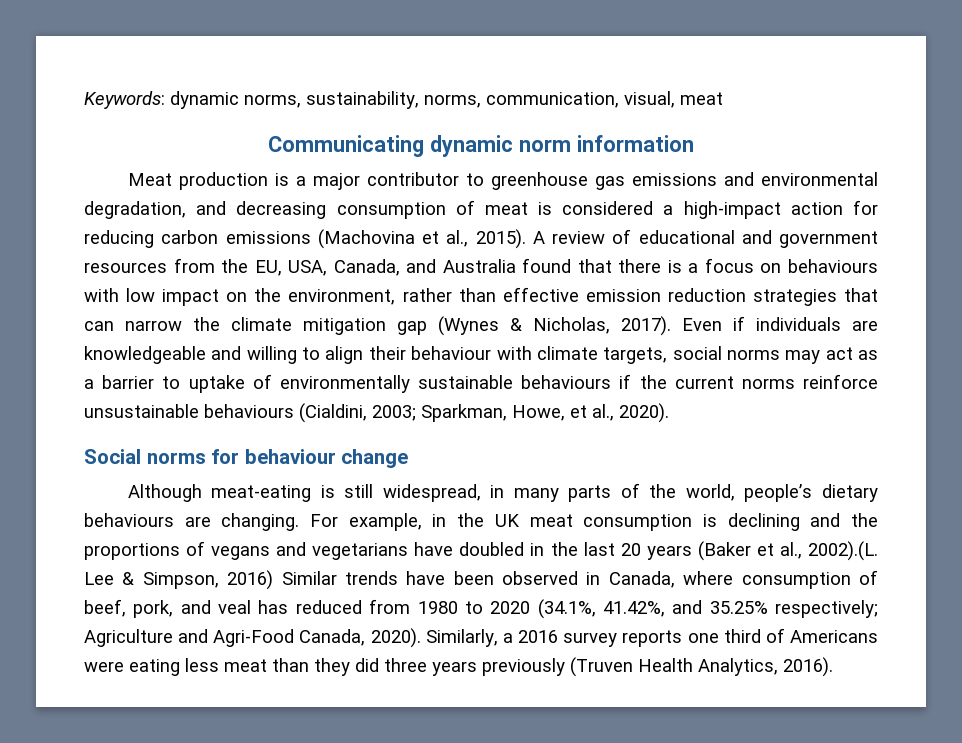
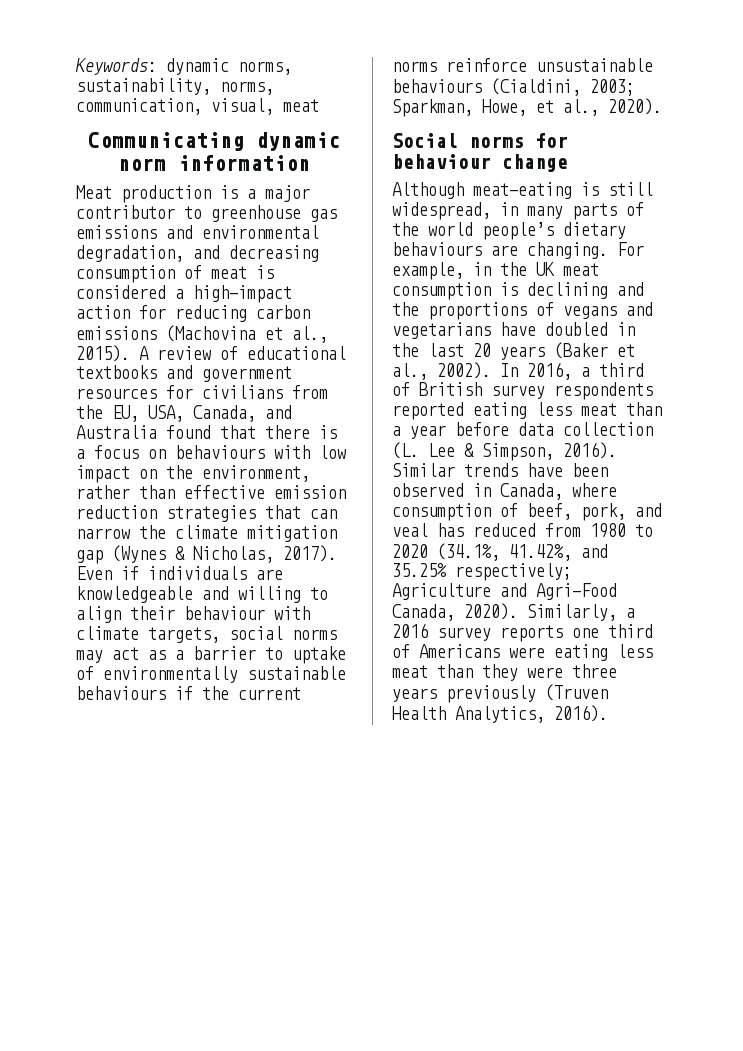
(735, 237) none -> [76,365,157,379] textbooks
(167, 267) none -> [166,385,283,399] for civilians
[685,484,735,501] world, -> [428,222,473,236] world
[808,541,879,561] 2002).(L. -> [437,362,644,380] [392,382,653,400] [392,402,662,420] [392,422,653,439] [392,442,419,459] 2002). In 2016, a third of British survey respondents reported eating less meat than a year before data collection (L.
[227,570,274,590] 2016) -> [563,442,617,459] 2016).
[355,658,379,672] did -> [527,667,563,678] were

